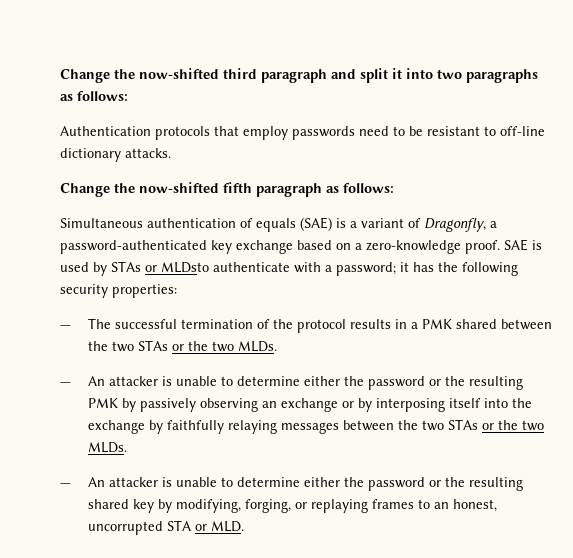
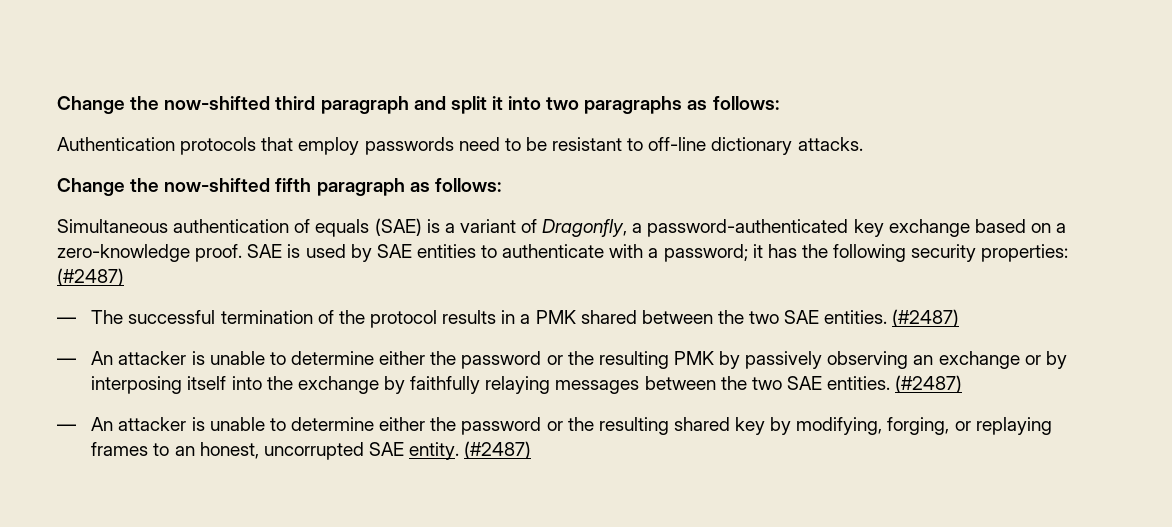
[111,261,209,273] STAs or MLDsto -> [376,244,498,258] SAE entities to
(177, 291) none -> [57,268,124,286] (#2487)
[138,340,278,352] STAs or the two MLDs. -> [784,309,960,327] SAE entities. (#2487)
[448,419,545,431] [88,442,128,453] STAs or the two MLDs. -> [786,375,963,393] SAE entities. (#2487)
[167,520,245,532] STA or MLD. -> [368,441,532,460] SAE entity. (#2487)

